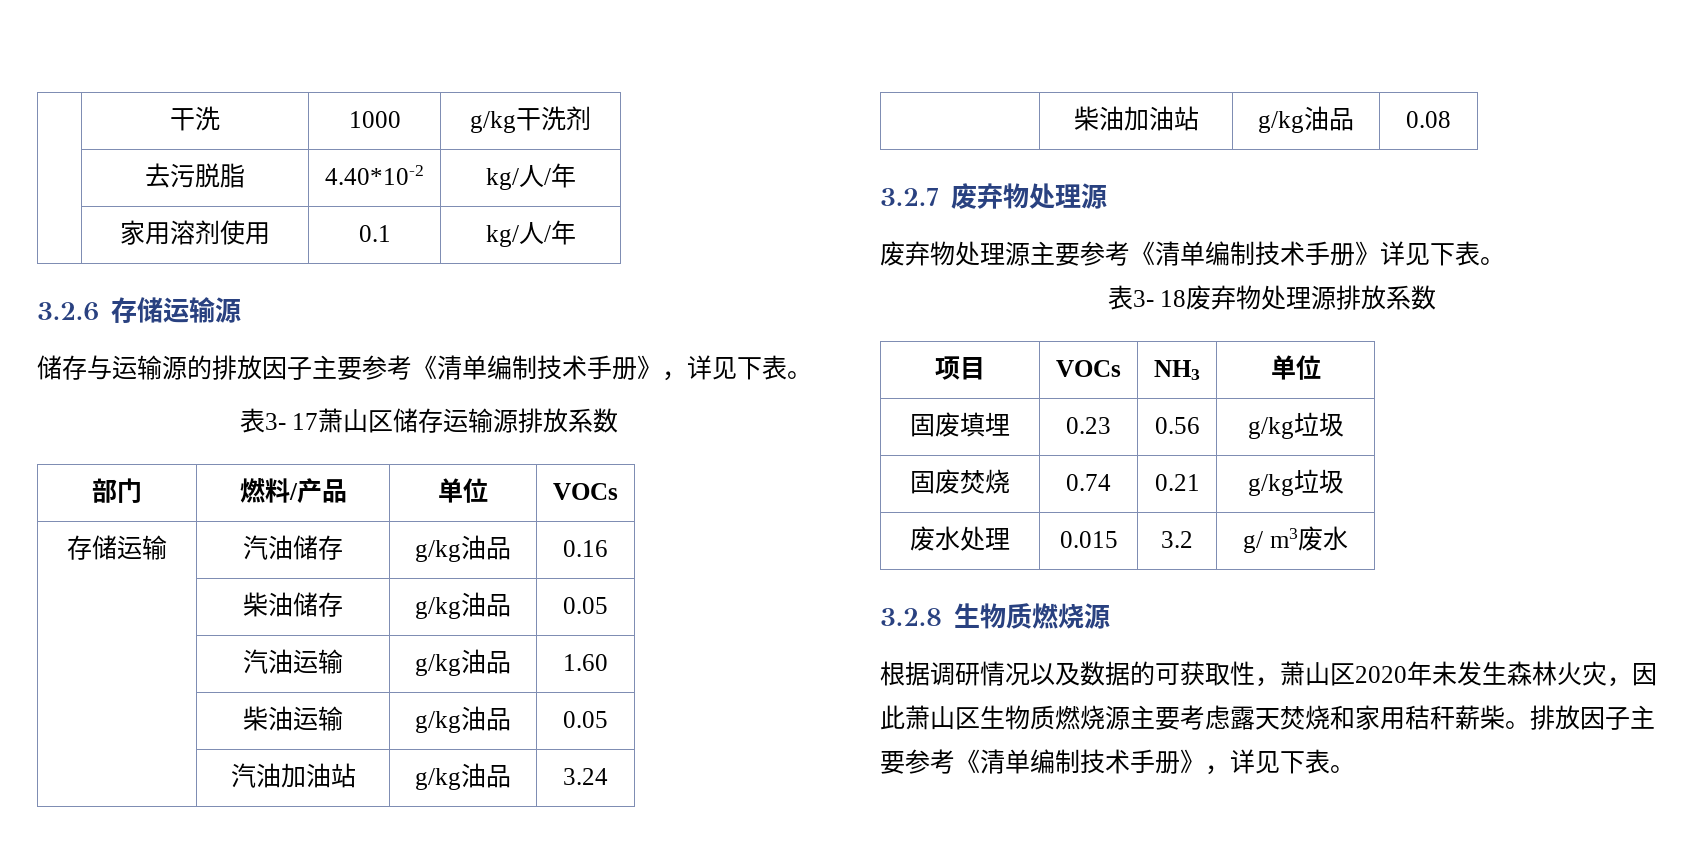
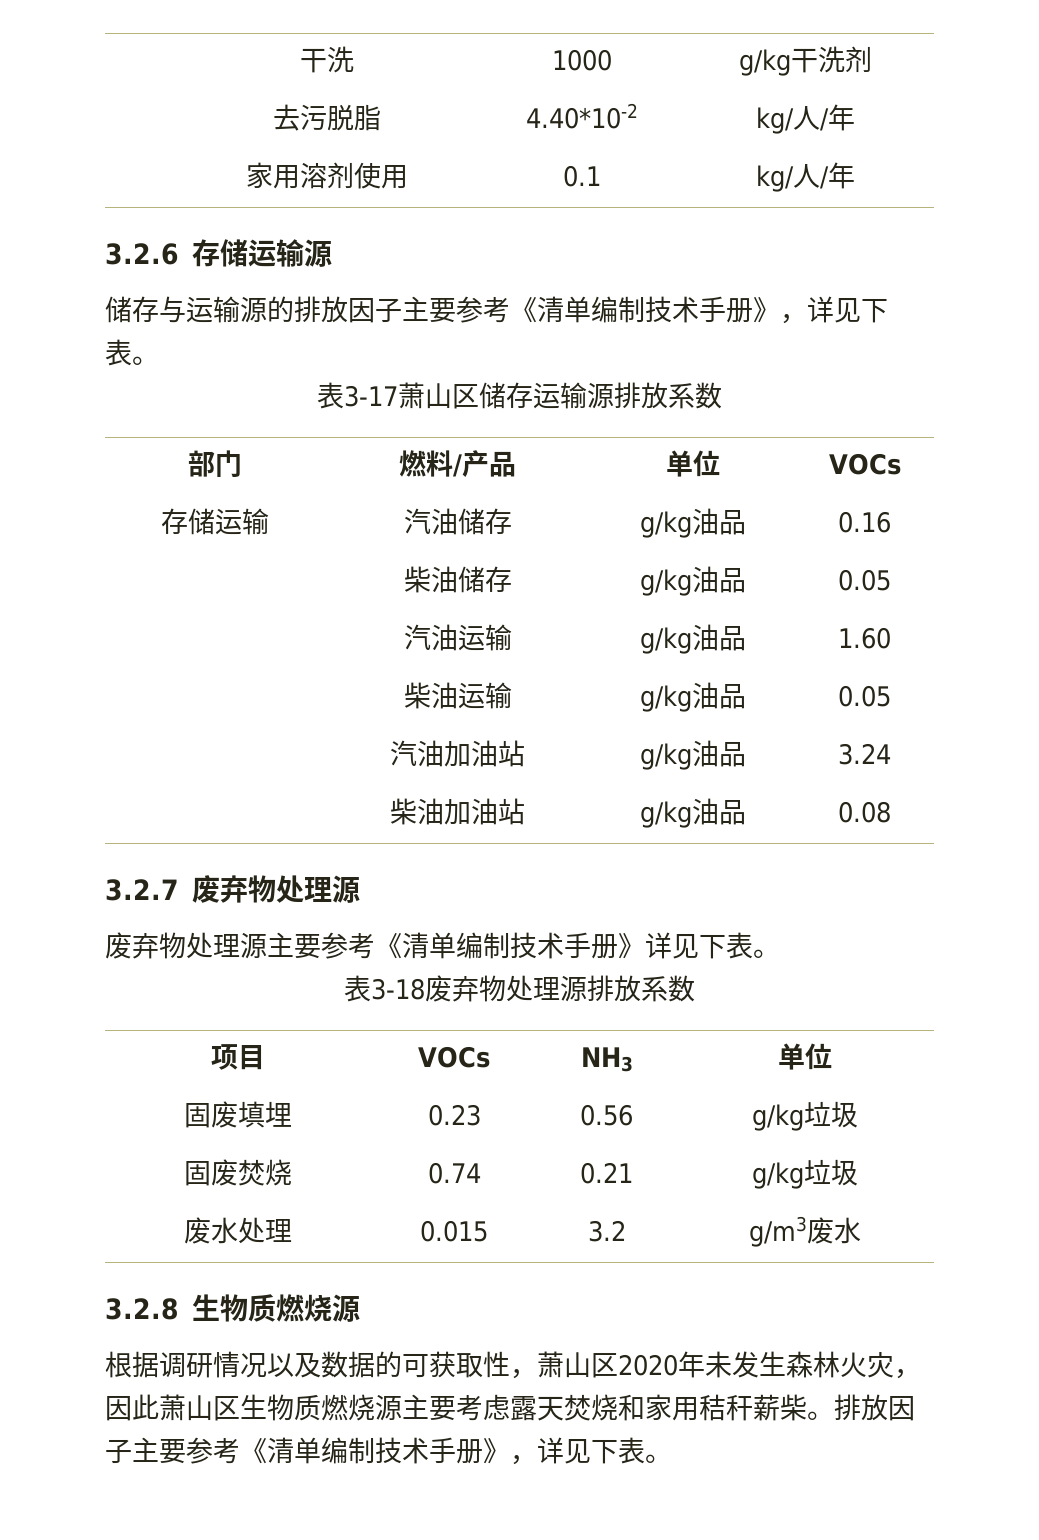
[264,413,319,430] 3- 17 -> [344,385,398,407] 3-17
[1132,290,1187,307] 3- 18 -> [371,978,425,1000] 3-18
[1243,528,1298,553] g/ m3 -> [748,1216,807,1247] g/m3

